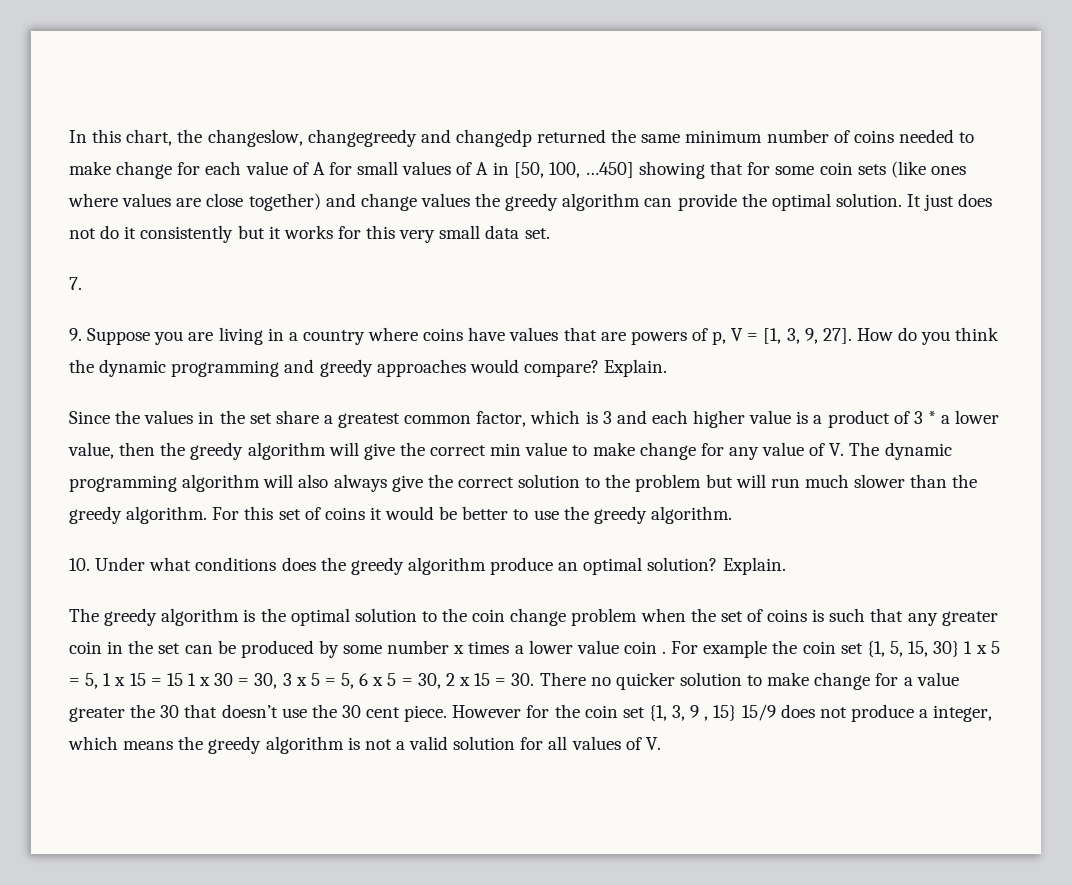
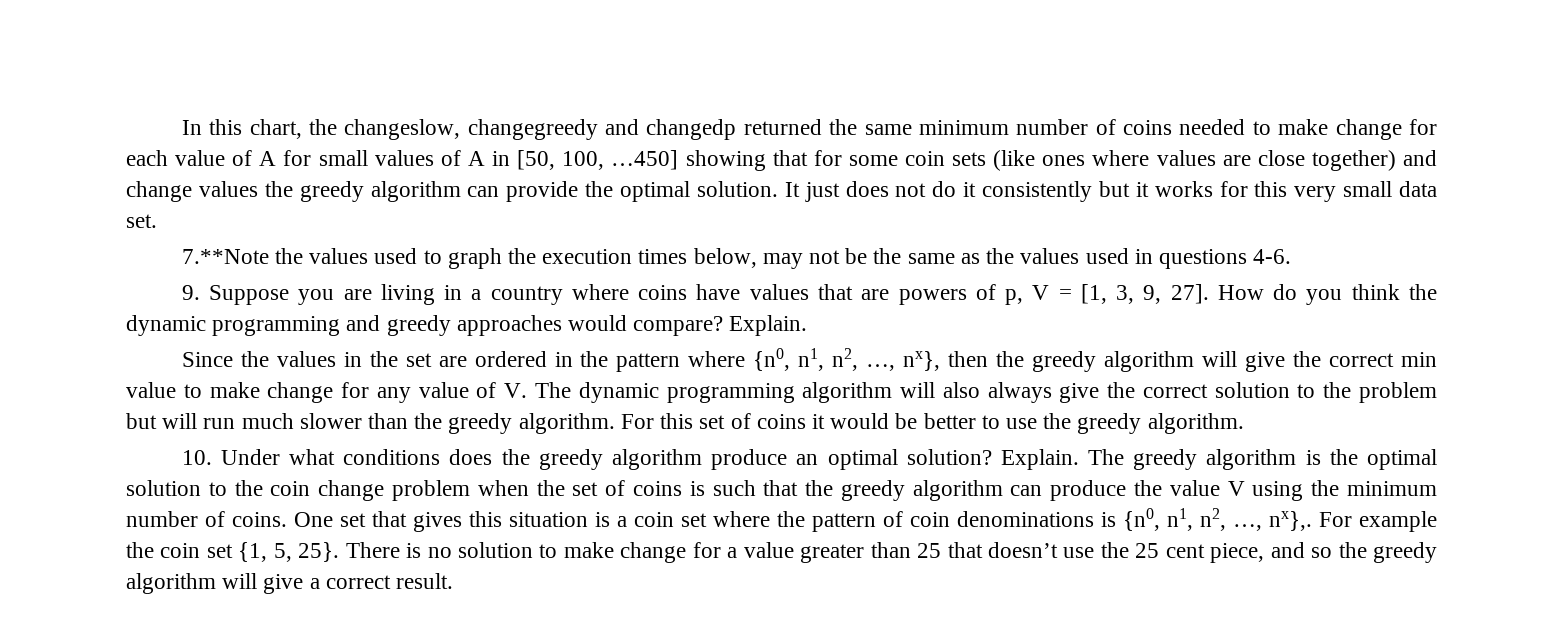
[69,277,82,290] 7. -> [181,248,1292,269] 7.**Note the values used to graph the execution times below, may not be the same as the values used in questions 4-6.
[275,410,1000,428] [68,442,114,459] share a greatest common factor, which is 3 and each higher value is a product of 3 * a lower value, -> [438,348,941,372] are ordered in the pattern where {n0, n1, n2, …, nx},
(786, 566) // -> (1079, 459) none
[907,611,998,626] [69,640,667,658] any greater coin in the set can be produced by some number x times a lower value coin . -> [805,480,1438,501] [126,508,1312,532] the greedy algorithm can produce the value V using the minimum number of coins. One set that gives this situation is a coin set where the pattern of coin denominations is {n0, n1, n2, …, nx},.
[908,641,1000,657] [69,672,675,690] 15, 30} 1 x 5 = 5, 1 x 15 = 15 1 x 30 = 30, 3 x 5 = 5, 6 x 5 = 30, 2 x 15 = 30. There no quicker -> [298,542,452,562] 25}. There is no
[130,704,180,718] the 30 -> [870,542,942,558] than 25
[341,704,993,722] [68,736,661,754] 30 cent piece. However for the coin set {1, 3, 9 , 15} 15/9 does not produce a integer, which means the greedy algorithm is not a valid solution for all values of V. -> [1135,542,1438,563] [126,573,454,594] 25 cent piece, and so the greedy algorithm will give a correct result.

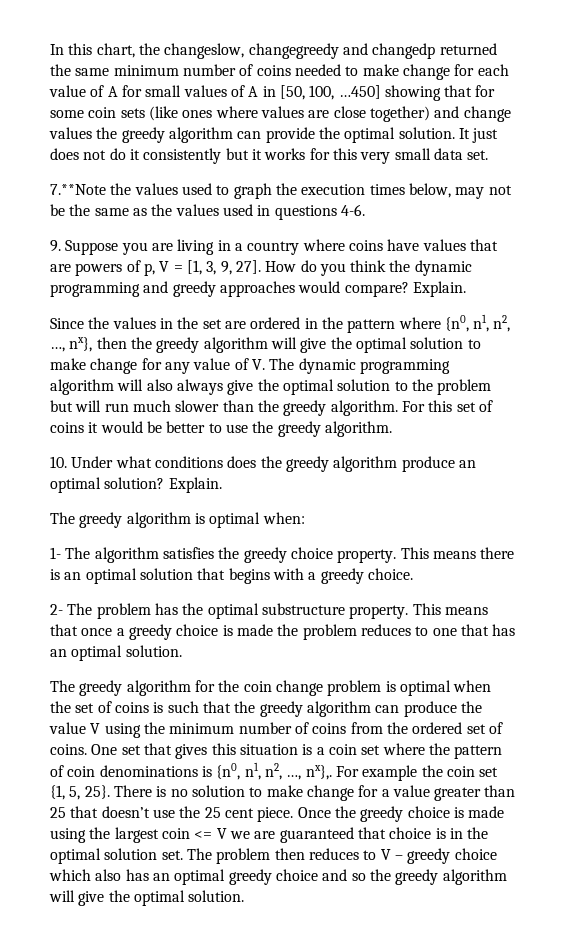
[1329,352,1437,367] [126,382,176,398] correct min value -> [355,337,464,353] optimal solution
[1142,384,1208,398] correct -> [282,379,334,395] optimal
(1079, 459) none -> (222, 485) //
[1329,449,1437,470] [126,480,227,496] the optimal solution to -> [209,512,305,528] [50,547,515,563] [50,568,413,584] [50,603,488,619] [50,624,516,640] [50,645,182,661] [50,680,215,696] optimal when: // 1- The algorithm satisfies the greedy choice property. This means there is an optimal solution that begins with a greedy choice. // 2- The problem has the optimal substructure property. This means that once a greedy choice is made the problem reduces to one that has an optimal solution. // The greedy algorithm for
(470, 490) none -> [385,680,451,696] is optimal
(225, 519) none -> [312,722,503,734] coins from the ordered set of
[1210,543,1265,563] piece, -> [257,806,505,822] [50,827,489,843] [50,848,497,864] [49,869,318,885] piece. Once the greedy choice is made using the largest coin <= V we are guaranteed that choice is in the optimal solution set. The problem then reduces to V – greedy choice which also has an optimal greedy choice
[309,573,454,589] a correct result. -> [108,890,245,906] the optimal solution.

